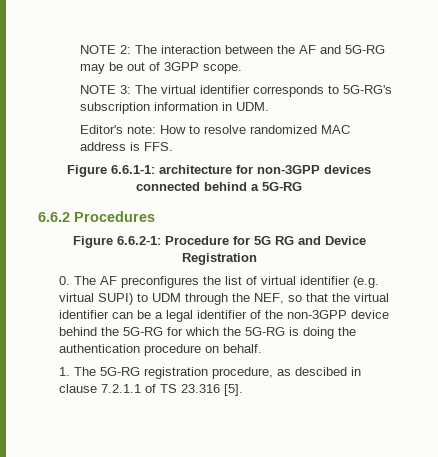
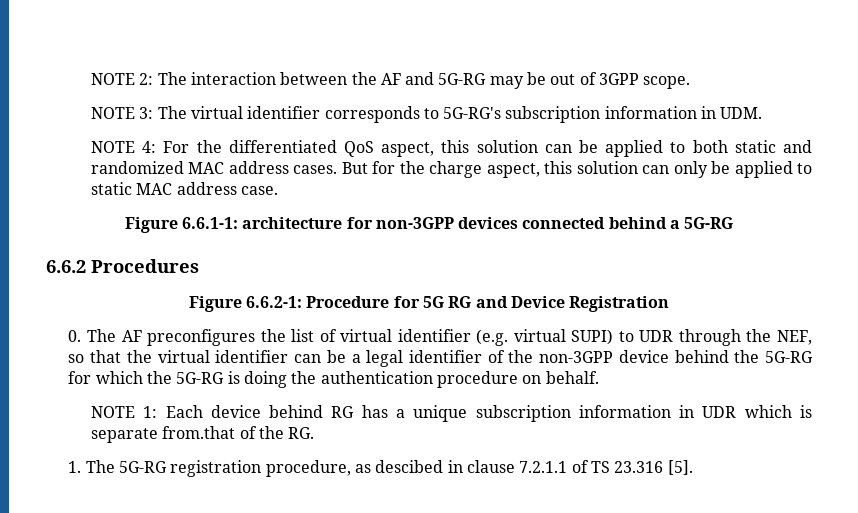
[80,125,351,134] [80,142,174,151] Editor's note: How to resolve randomized MAC address is FFS. -> [90,140,813,157] [90,161,812,178] [90,182,278,195] NOTE 4: For the differentiated QoS aspect, this solution can be applied to both static and randomized MAC address cases. But for the charge aspect, this solution can only be applied to static MAC address case.
[152,293,182,302] UDM -> [639,330,674,342] UDR
(263, 348) none -> [90,405,813,422] [90,426,315,443] // NOTE 1: Each device behind RG has a unique subscription information in UDR which is separate from.that of the RG.

